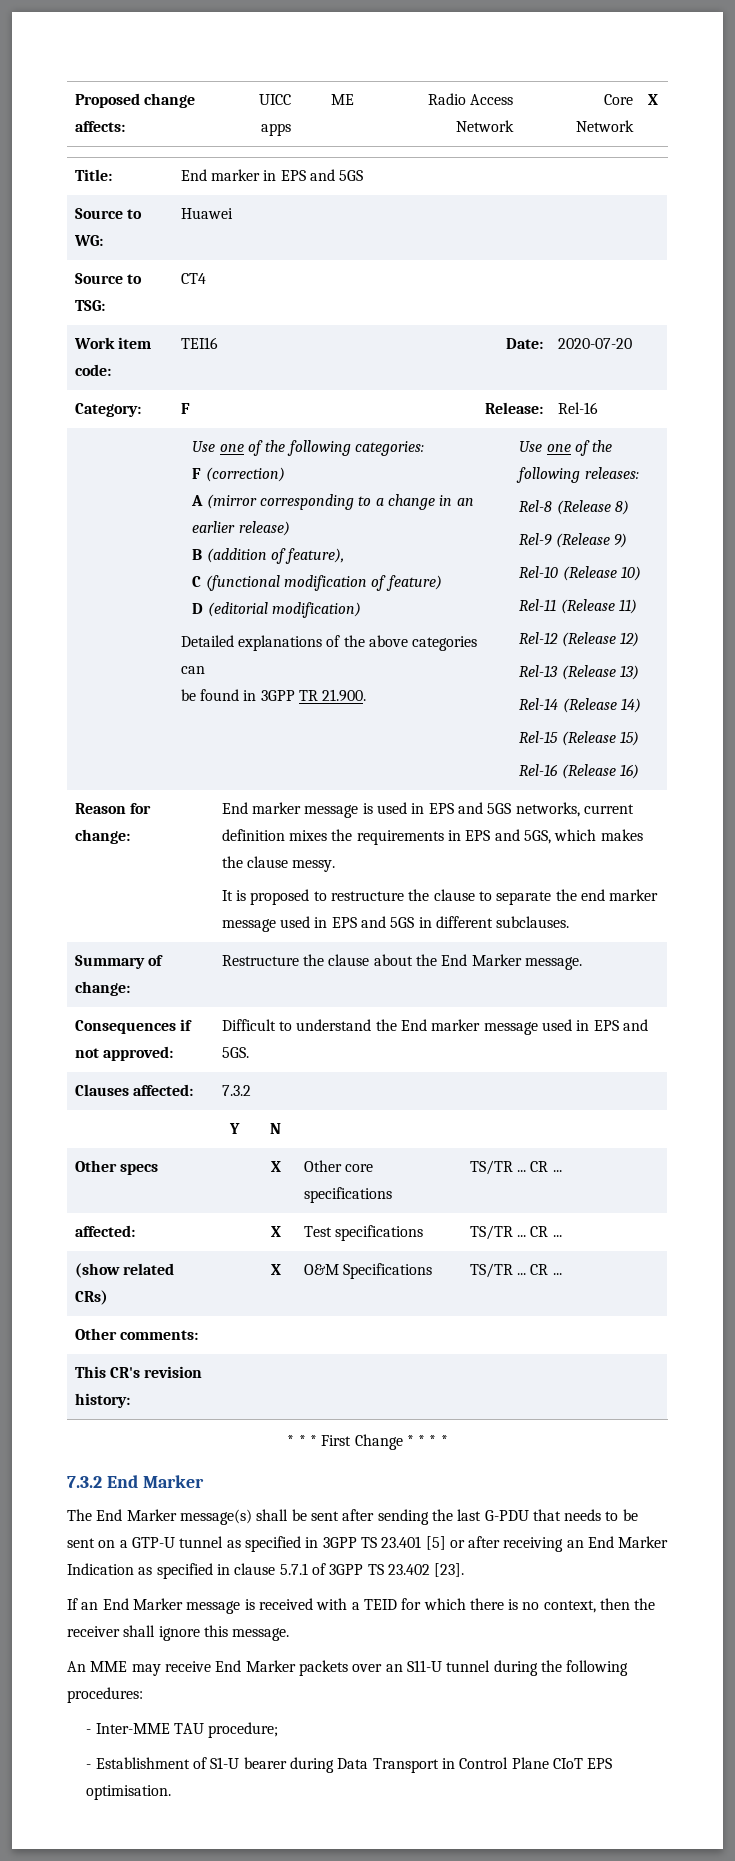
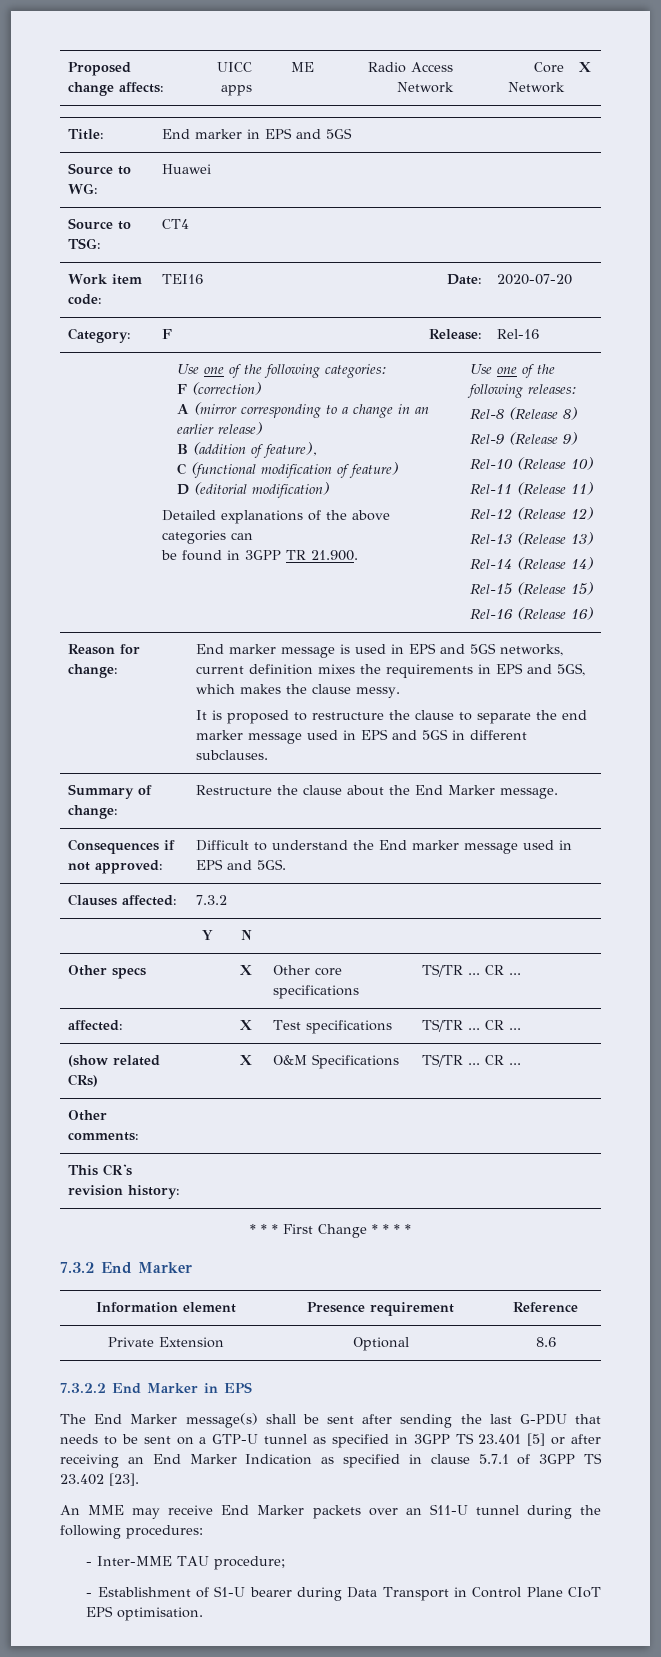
(204, 1481) none -> [95,1302,236,1313] [307,1302,454,1316] [513,1302,578,1312] [107,1337,224,1348] [352,1337,409,1351] [535,1337,556,1347] [60,1382,252,1394] // Information element | Presence requirement | Reference // Private Extension | Optional | 8.6 // 7.3.2.2 End Marker in EPS
[67,1598,656,1614] [67,1625,290,1641] // If an End Marker message is received with a TEID for which there is no context, then the receiver shall ignore this message. -> (139, 1479) none

